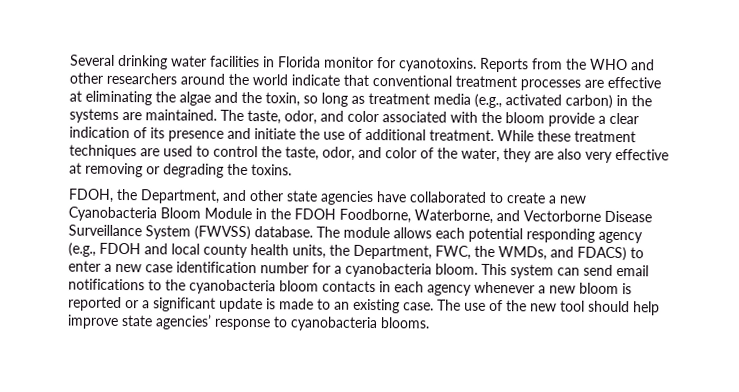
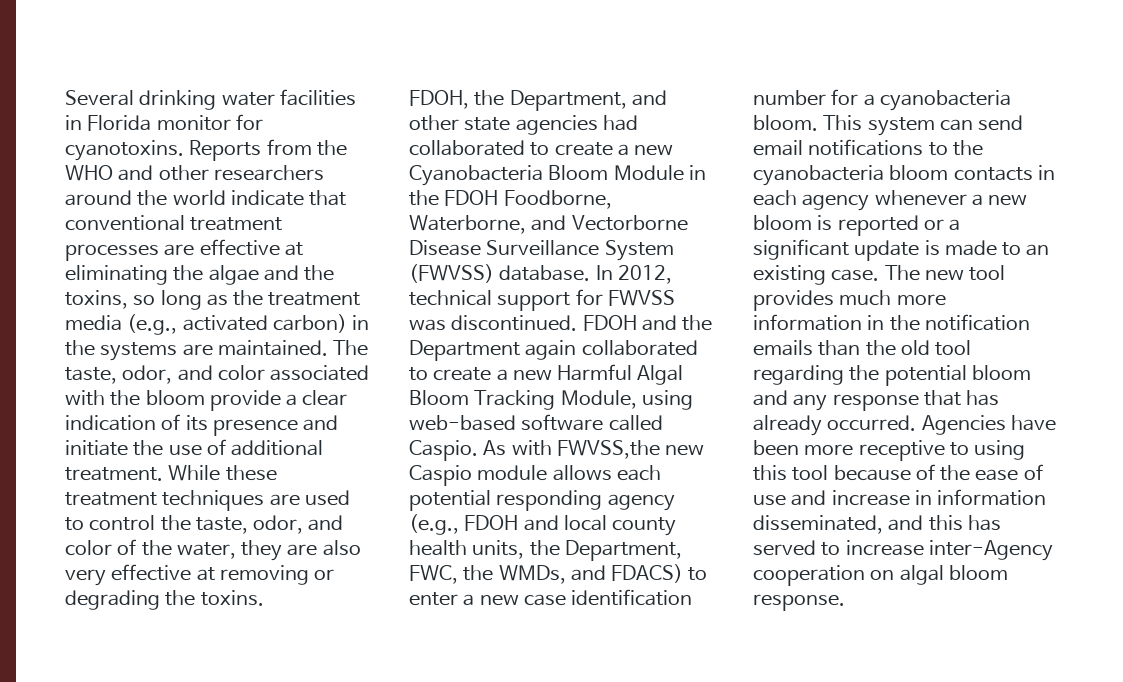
[265,92,300,107] toxin, -> [65,290,128,309] toxins,
(365, 99) none -> [233,290,264,306] the
[376,191,407,203] have -> [602,115,638,131] had
[316,226,340,238] The -> [595,265,672,284] [409,289,675,311] [409,315,713,331] [409,340,698,361] [409,364,684,385] [409,390,693,410] [409,414,663,431] [409,440,705,461] [409,465,472,486] In 2012, technical support for FWVSS was discontinued. FDOH and the Department again collaborated to create a new Harmful Algal Bloom Tracking Module, using web-based software called Caspio. As with FWVSS,the new Caspio
[464,299,660,316] [67,314,430,332] use of the new tool should help improve state agencies’ response to cyanobacteria blooms. -> [924,265,1006,281] [753,290,946,311] [753,314,1030,331] [753,340,972,356] [753,365,1031,386] [753,390,1000,411] [753,415,1056,436] [753,440,1026,461] [753,464,1043,481] [753,489,1047,506] [753,515,1001,534] [753,540,1053,561] [753,565,1008,586] [753,594,845,611] new tool provides much more information in the notification emails than the old tool regarding the potential bloom and any response that has already occurred. Agencies have been more receptive to using this tool because of the ease of use and increase in information disseminated, and this has served to increase inter-Agency cooperation on algal bloom response.

